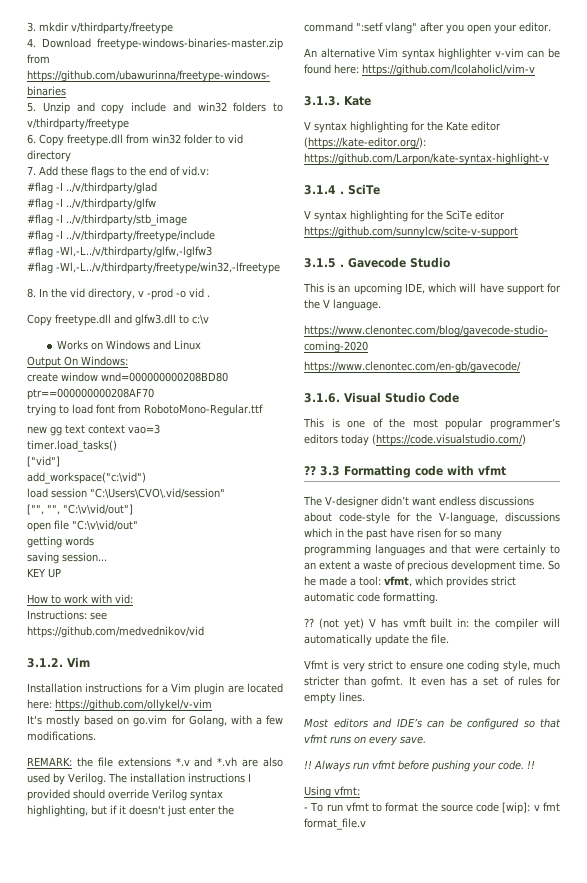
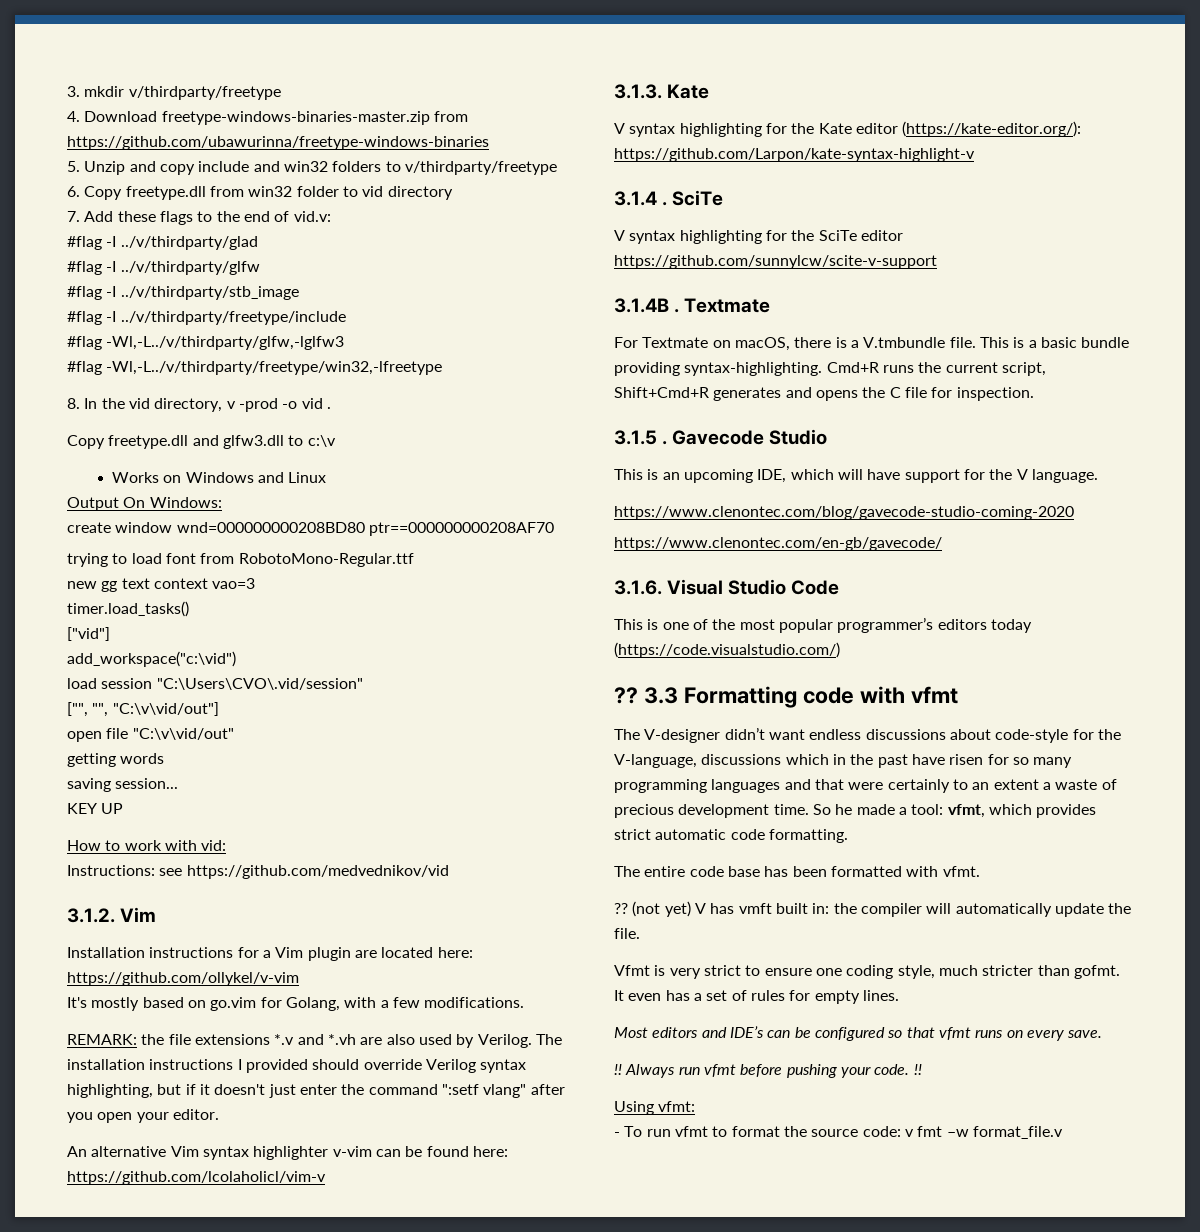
(518, 232) none -> [614,298,771,313] [614,337,1130,351] [614,362,1046,376] [614,387,1034,401] // 3.1.4B . Textmate // For Textmate on macOS, there is a V.tmbundle file. This is a basic bundle providing syntax-highlighting. Cmd+R runs the current script, Shift+Cmd+R generates and opens the C file for inspection.
(438, 598) none -> [614,866,980,877] // The entire code base has been formatted with vfmt.
[476,802,531,814] code [wip]: -> [862,1126,901,1137] code:
(560, 806) none -> [946,1129,969,1137] –w

